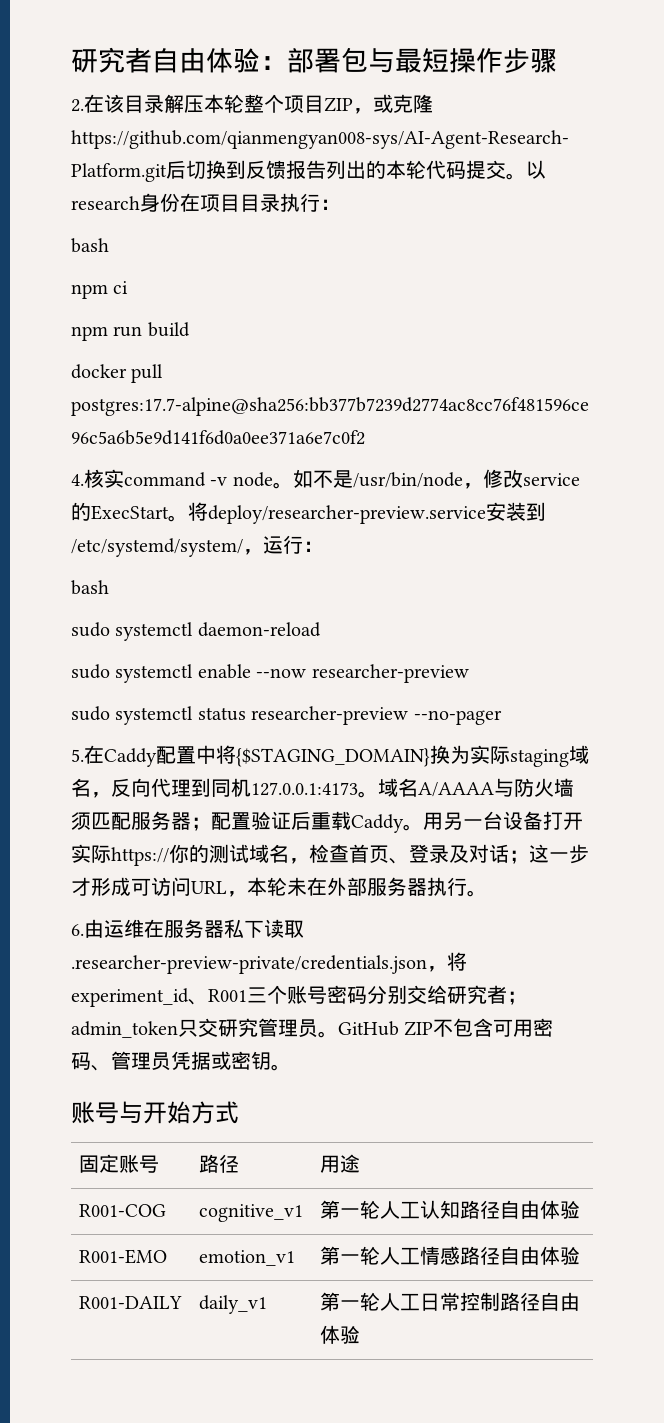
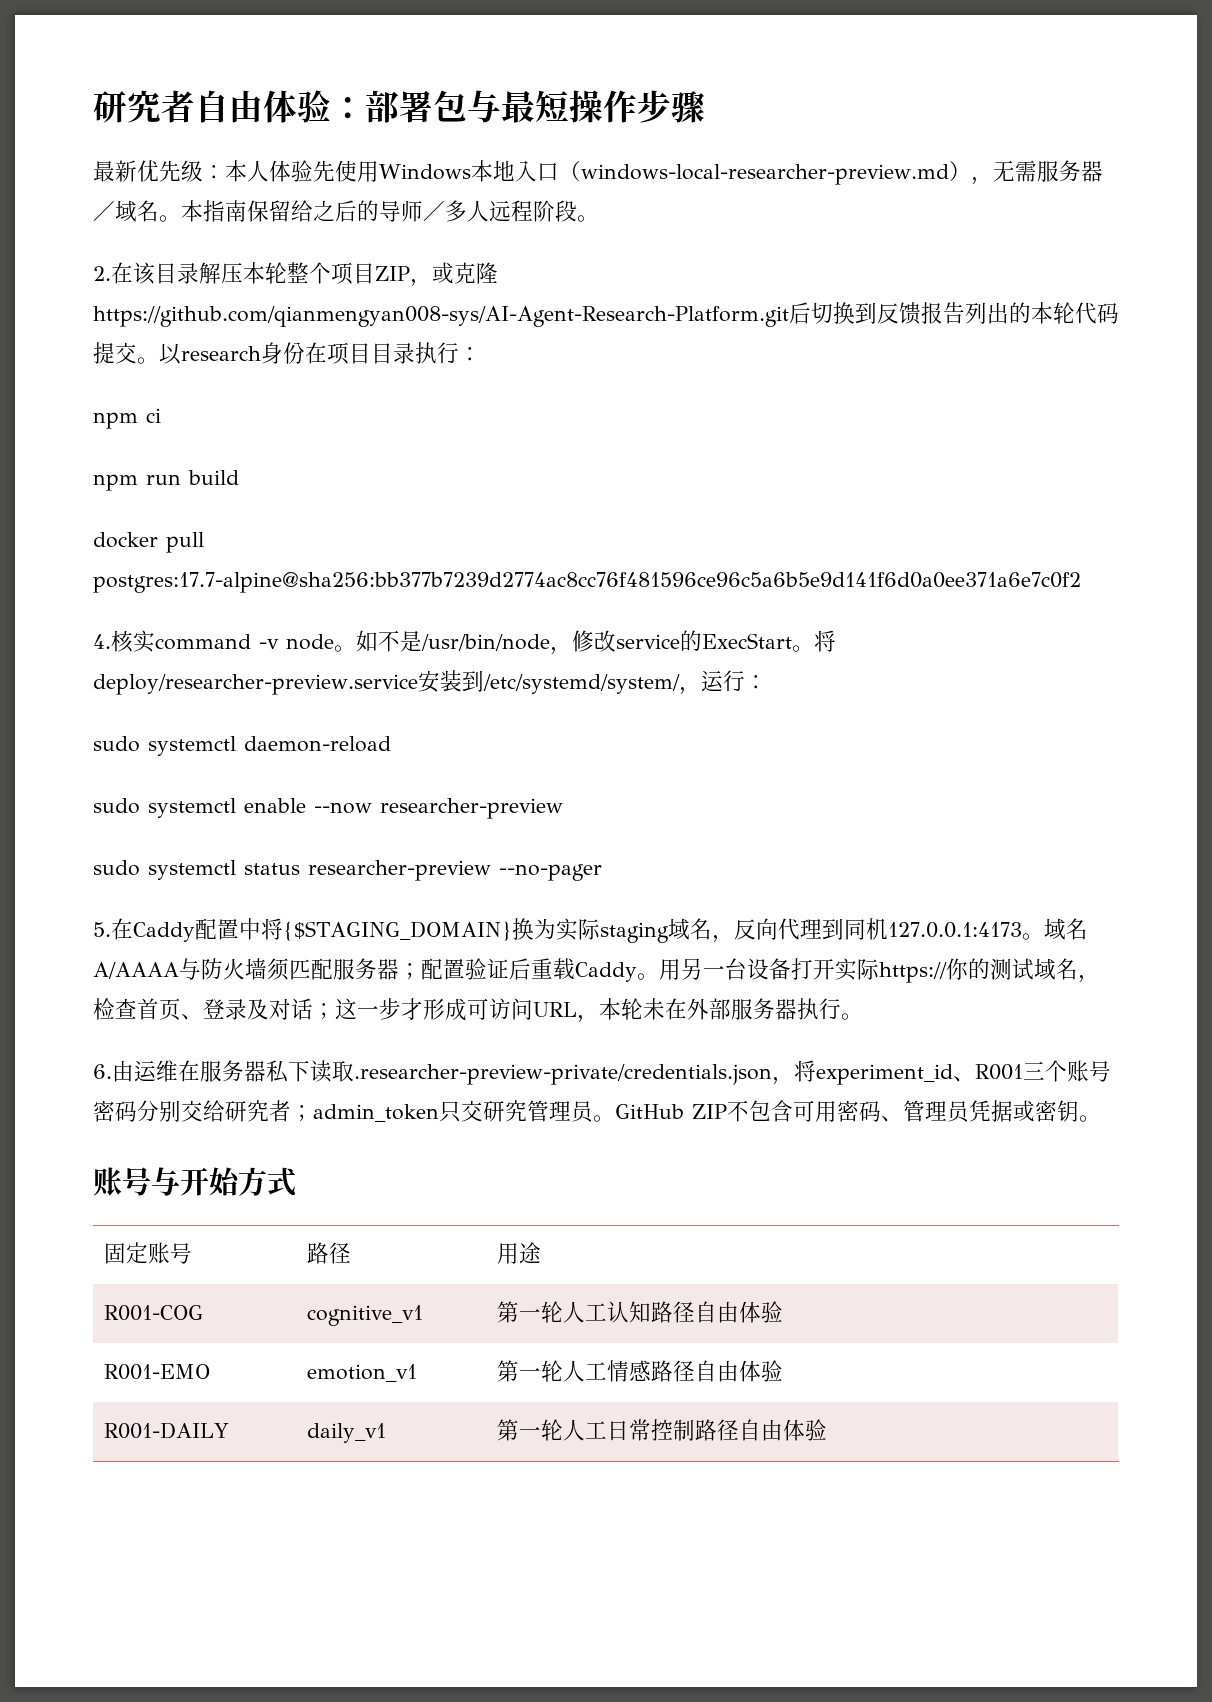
(557, 60) none -> [93,160,1103,185] [93,200,599,222] // 最新优先级：本人体验先使用Windows本地入口（windows-local-researcher-preview.md），无需服务器／域名。本指南保留给之后的导师／多人远程阶段。
[71,238,109,253] // bash -> (481, 354) none
[71,580,109,595] // bash -> (767, 682) none

